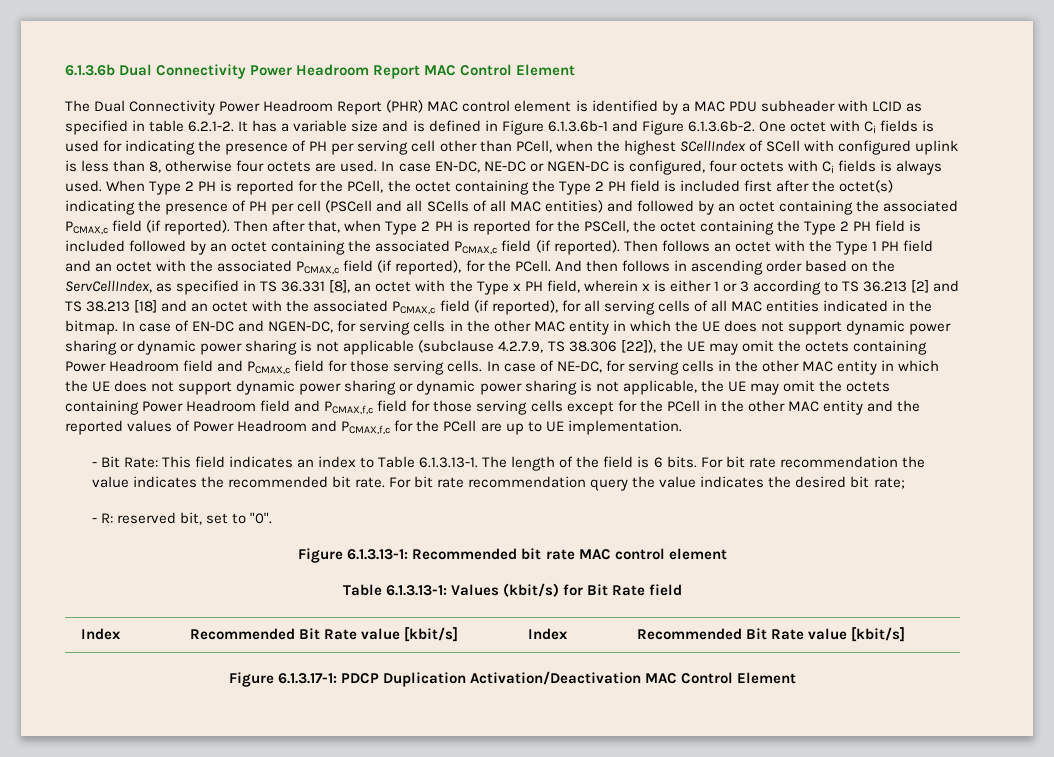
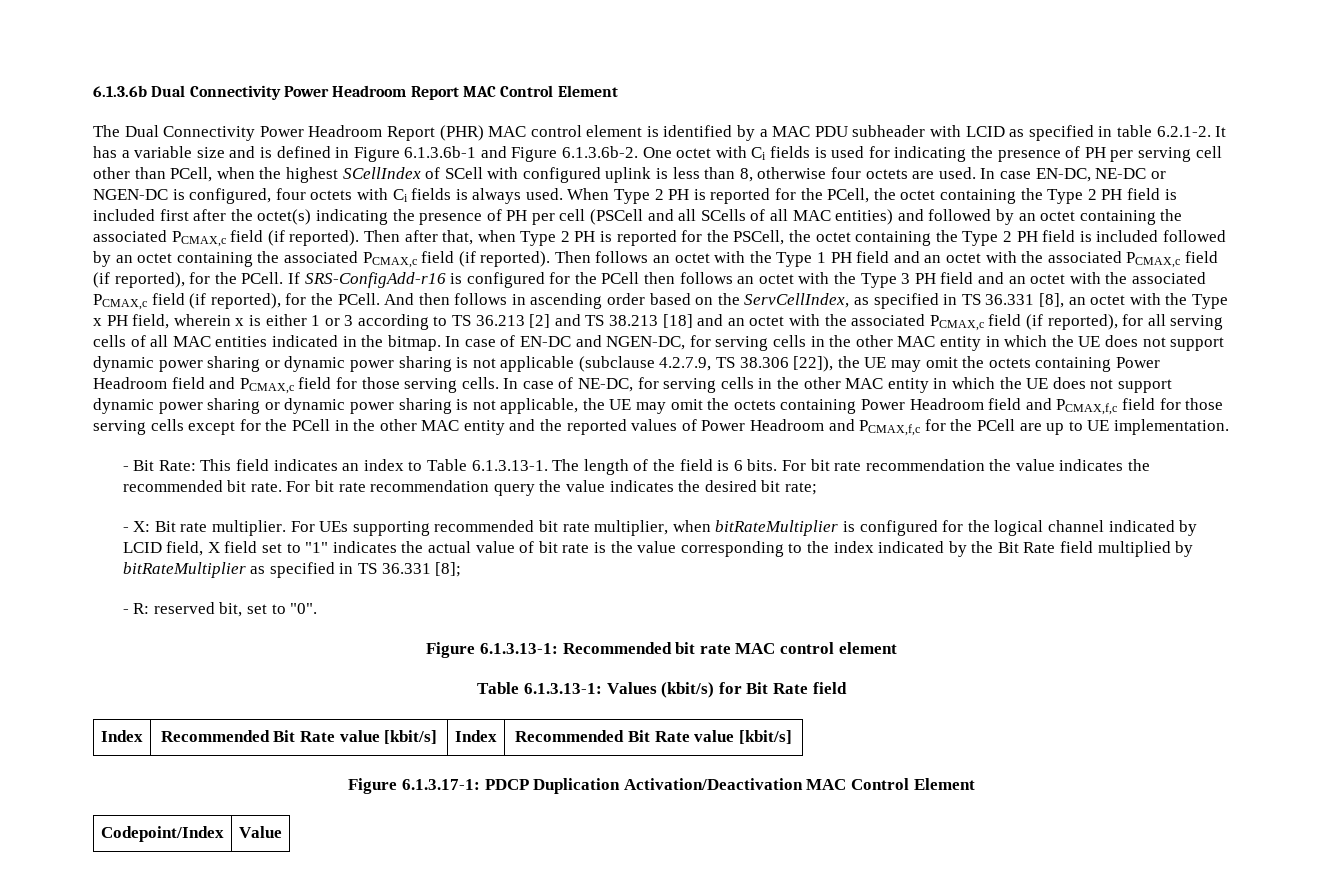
(551, 266) none -> [287,272,1206,288] [93,293,380,310] If SRS-ConfigAdd-r16 is configured for the PCell then follows an octet with the Type 3 PH field and an octet with the associated PCMAX,c field (if reported), for the PCell.
(905, 483) none -> [122,520,1198,536] [122,541,1194,557] [122,562,462,578] // - X: Bit rate multiplier. For UEs supporting recommended bit rate multiplier, when bitRateMultiplier is configured for the logical channel indicated by LCID field, X field set to "1" indicates the actual value of bit rate is the value corresponding to the index indicated by the Bit Rate field multiplied by bitRateMultiplier as specified in TS 36.331 [8];
(797, 678) none -> [101,826,224,842] [239,826,282,838] // Codepoint/Index | Value

